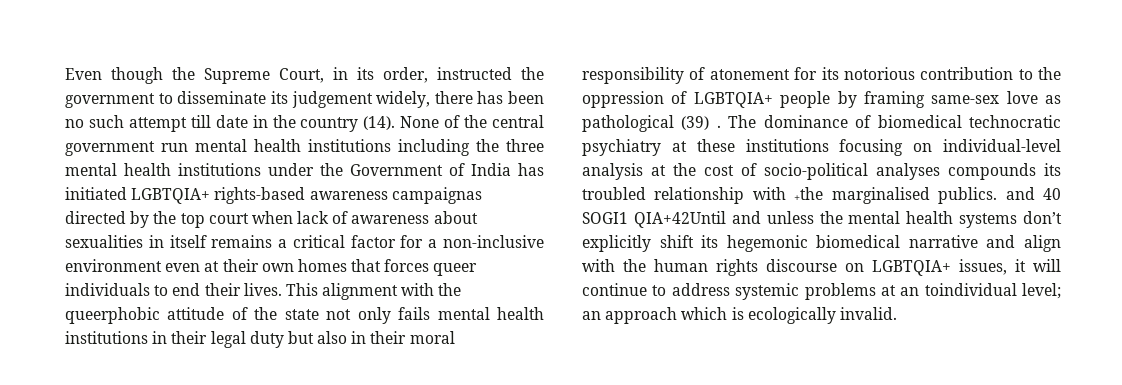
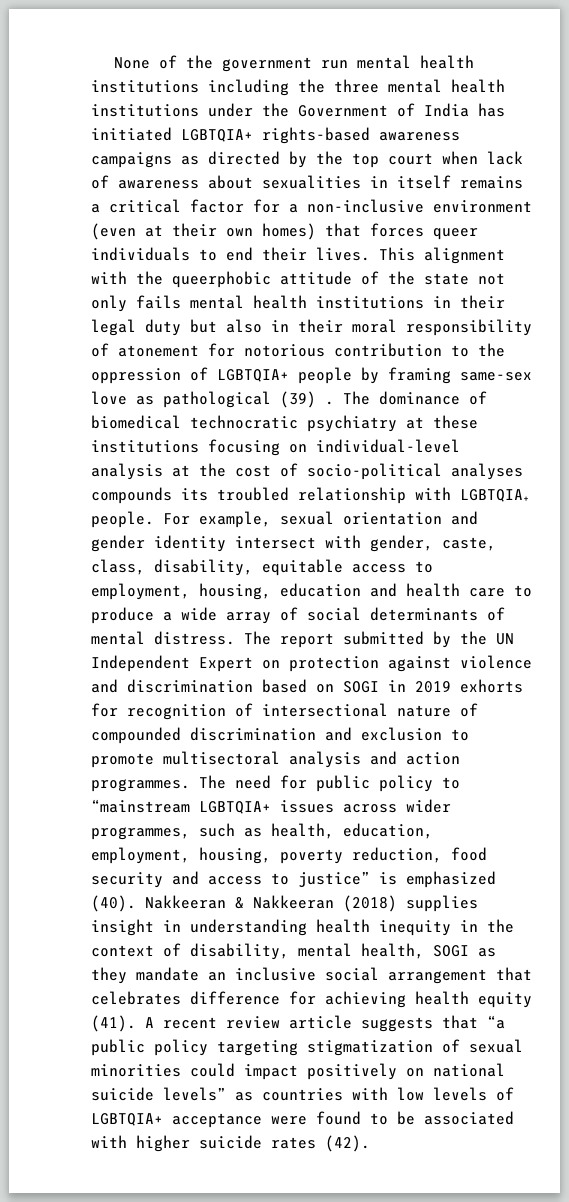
[65,67,544,84] [65,91,544,108] [65,115,396,132] Even though the Supreme Court, in its order, instructed the government to disseminate its judgement widely, there has been no such attempt till date in the country (14). -> (114, 63) none
[492,115,544,128] central -> (214, 62) none
[391,187,482,204] campaignas -> [91,152,199,168] campaigns as
[165,263,201,272] even -> [91,223,136,240] (even
[297,259,347,272] homes -> [262,223,316,240] homes)
[821,67,839,80] its -> (235, 350) none
[794,187,1061,204] [582,211,1062,228] [582,235,1061,252] [582,259,1061,276] [582,283,1061,300] [582,307,897,324] +the marginalised publics. and 40 SOGI1 QIA+42Until and unless the mental health systems don’t explicitly shift its hegemonic biomedical narrative and align with the human rights discourse on LGBTQIA+ issues, it will continue to address systemic problems at an toindividual level; an approach which is ecologically invalid. -> [460,489,529,502] [91,511,478,528] [91,535,496,552] [91,559,433,576] [91,583,532,600] [91,607,505,624] [91,631,514,648] [91,655,532,672] [91,679,523,693] [91,703,478,720] [91,727,469,744] [91,751,460,768] [91,775,460,792] [91,799,451,814] [91,823,433,840] [91,847,487,864] [91,871,496,888] [91,895,478,912] [91,919,514,936] [91,943,496,960] [91,967,532,984] [91,991,532,1008] [91,1015,505,1032] [91,1039,523,1056] [91,1063,505,1080] [91,1087,514,1101] [91,1111,514,1128] [91,1135,370,1152] LGBTQIA+ people. For example, sexual orientation and gender identity intersect with gender, caste, class, disability, equitable access to employment, housing, education and health care to produce a wide array of social determinants of mental distress. The report submitted by the UN Independent Expert on protection against violence and discrimination based on SOGI in 2019 exhorts for recognition of intersectional nature of compounded discrimination and exclusion to promote multisectoral analysis and action programmes. The need for public policy to “mainstream LGBTQIA+ issues across wider programmes, such as health, education, employment, housing, poverty reduction, food security and access to justice” is emphasized (40). Nakkeeran & Nakkeeran (2018) supplies insight in understanding health inequity in the context of disability, mental health, SOGI as they mandate an inclusive social arrangement that celebrates difference for achieving health equity (41). A recent review article suggests that “a public policy targeting stigmatization of sexual minorities could impact positively on national suicide levels” as countries with low levels of LGBTQIA+ acceptance were found to be associated with higher suicide rates (42).

